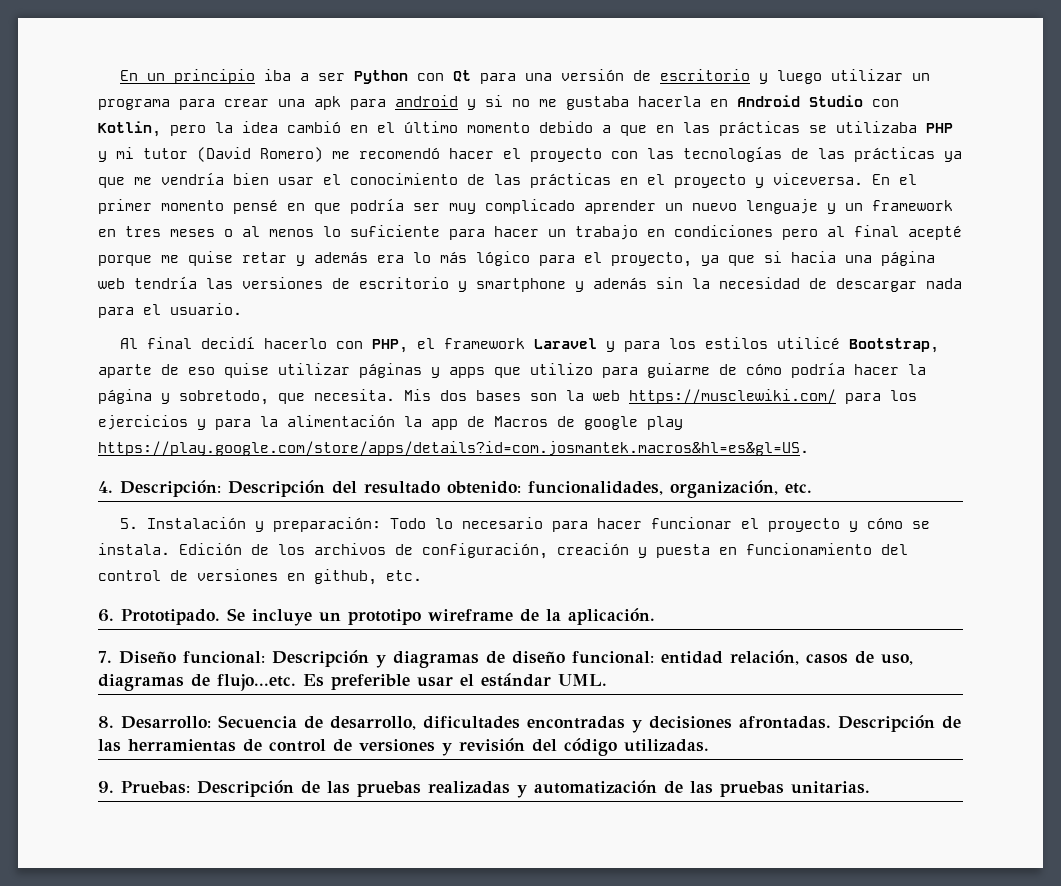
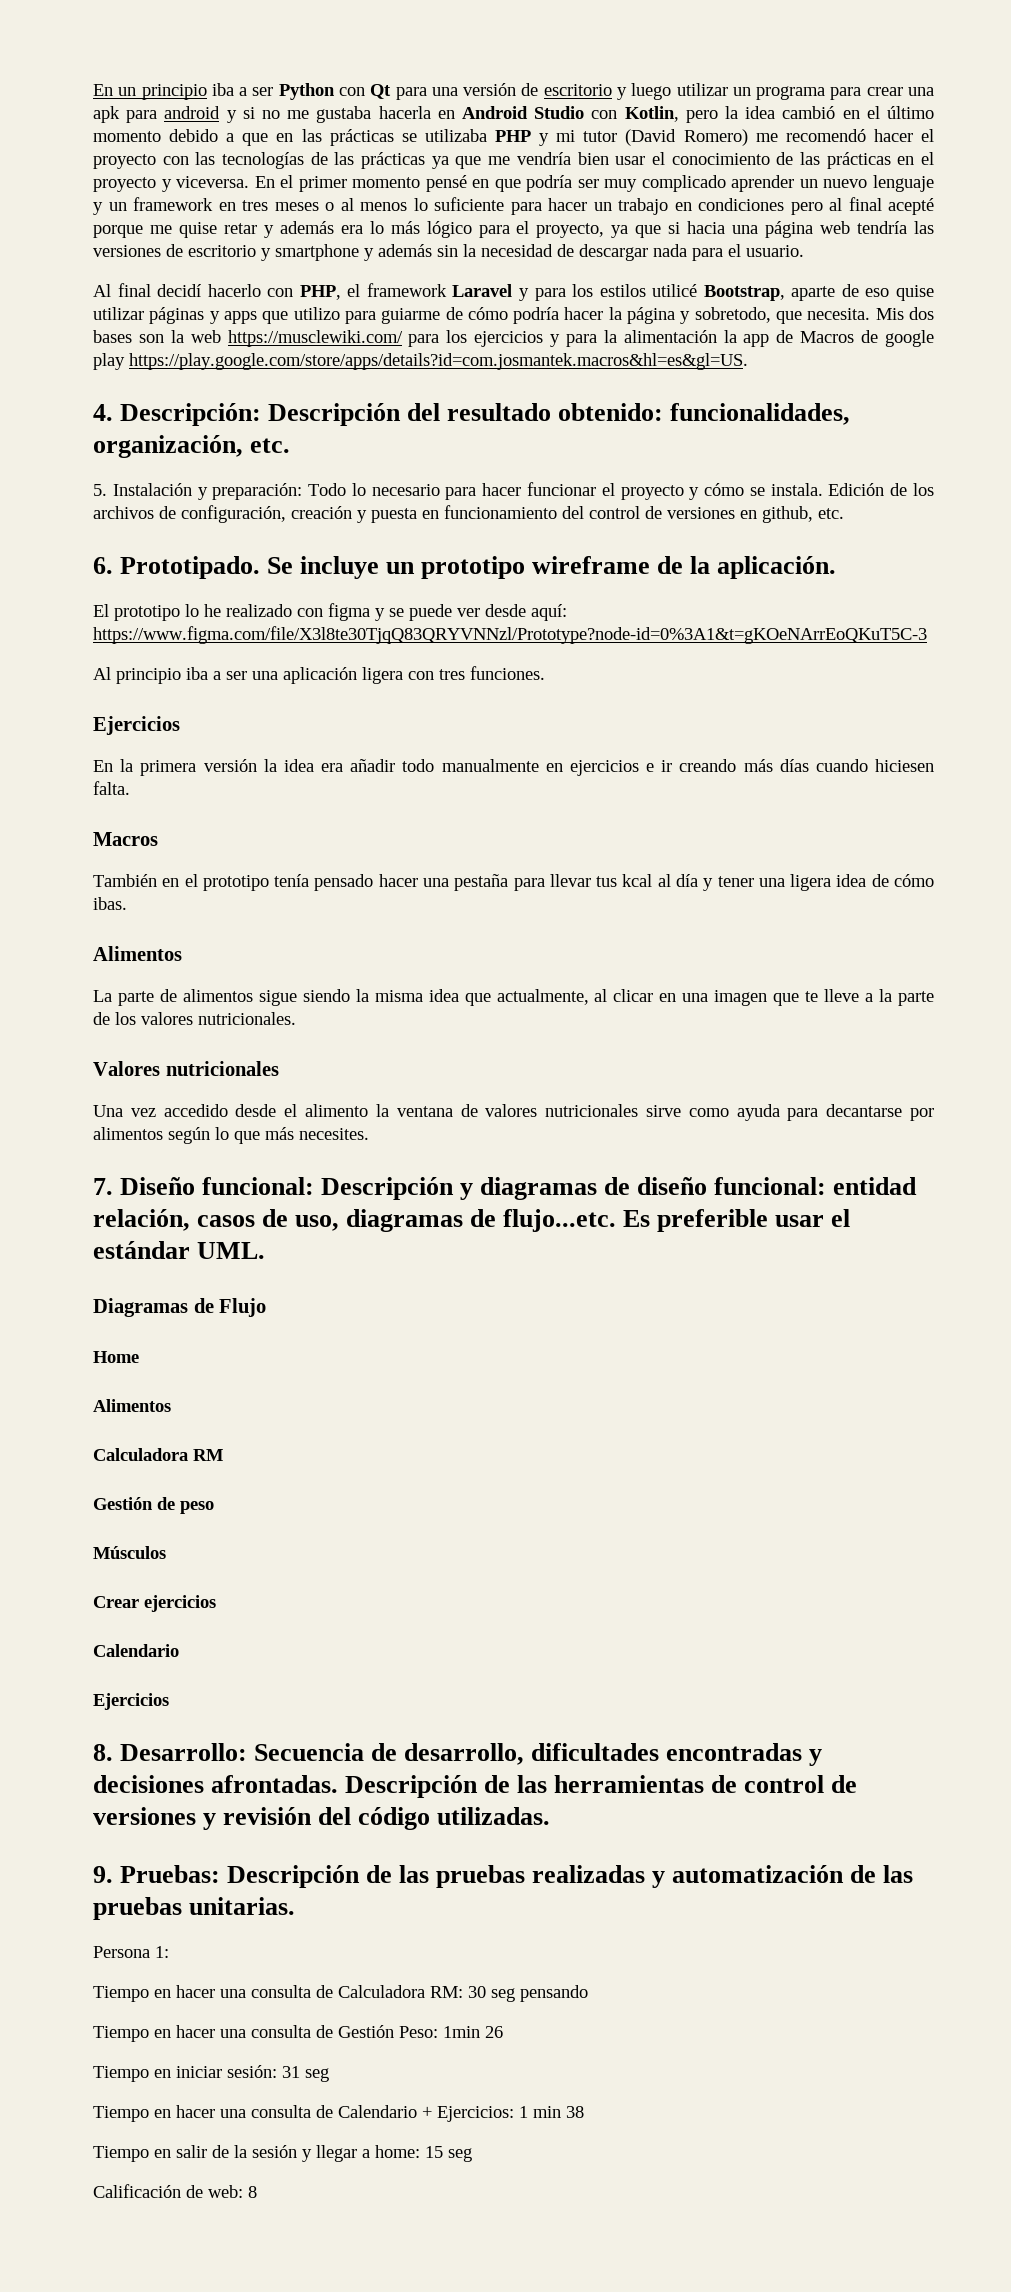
(655, 616) none -> [93,603,567,621] [93,626,927,644] [93,666,545,684] [93,716,180,735] [93,759,934,776] [93,781,130,795] [93,832,158,846] [93,874,935,891] [93,897,127,910] [93,946,182,961] [93,989,935,1006] [93,1012,296,1025] [93,1061,279,1076] [93,1104,934,1121] [93,1127,369,1144] // El prototipo lo he realizado con figma y se puede ver desde aquí: https://www.figma.com/file/X3l8te30TjqQ83QRYVNNzl/Prototype?node-id=0%3A1&t=gKOeNArrEoQKuT5C-3 // Al principio iba a ser una aplicación ligera con tres funciones. // Ejercicios // En la primera versión la idea era añadir todo manualmente en ejercicios e ir creando más días cuando hiciesen falta. // Macros // También en el prototipo tenía pensado hacer una pestaña para llevar tus kcal al día y tener una ligera idea de cómo ibas. // Alimentos // La parte de alimentos sigue siendo la misma idea que actualmente, al clicar en una imagen que te lleve a la parte de los valores nutricionales. // Valores nutricionales // Una vez accedido desde el alimento la ventana de valores nutricionales sirve como ayuda para decantarse por alimentos según lo que más necesites.
(607, 680) none -> [93,1298,267,1317] [93,1351,139,1363] [93,1399,171,1412] [93,1448,223,1461] [93,1497,214,1514] [93,1546,166,1559] [93,1595,216,1612] [93,1644,179,1657] [93,1693,169,1710] // Diagramas de Flujo // Home // Alimentos // Calculadora RM // Gestión de peso // Músculos // Crear ejercicios // Calendario // Ejercicios
(870, 787) none -> [93,1946,169,1958] [93,1985,588,2002] [93,2025,503,2042] [93,2065,329,2082] [93,2105,584,2122] [93,2145,472,2162] [93,2184,257,2198] // Persona 1: // Tiempo en hacer una consulta de Calculadora RM: 30 seg pensando // Tiempo en hacer una consulta de Gestión Peso: 1min 26 // Tiempo en iniciar sesión: 31 seg // Tiempo en hacer una consulta de Calendario + Ejercicios: 1 min 38 // Tiempo en salir de la sesión y llegar a home: 15 seg // Calificación de web: 8

